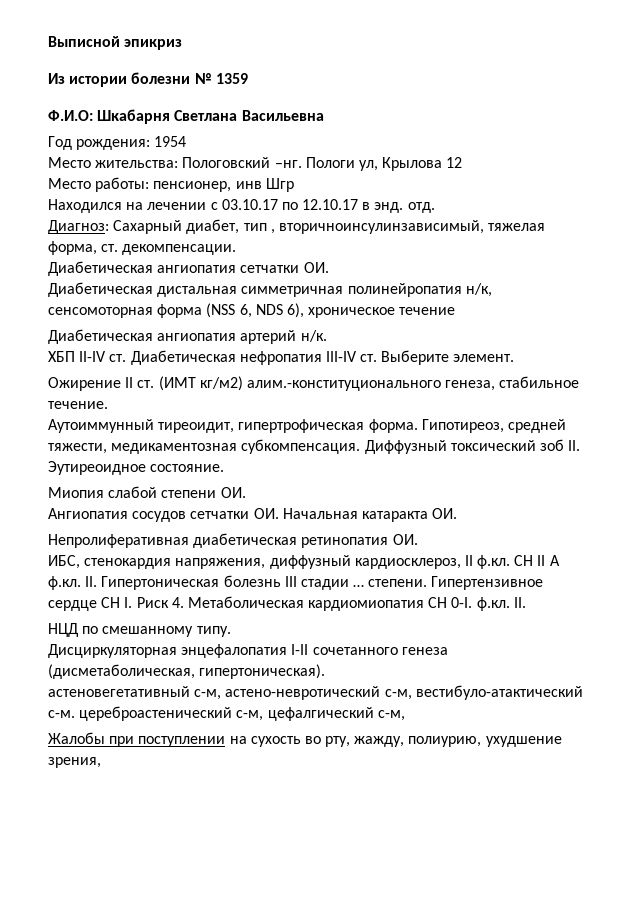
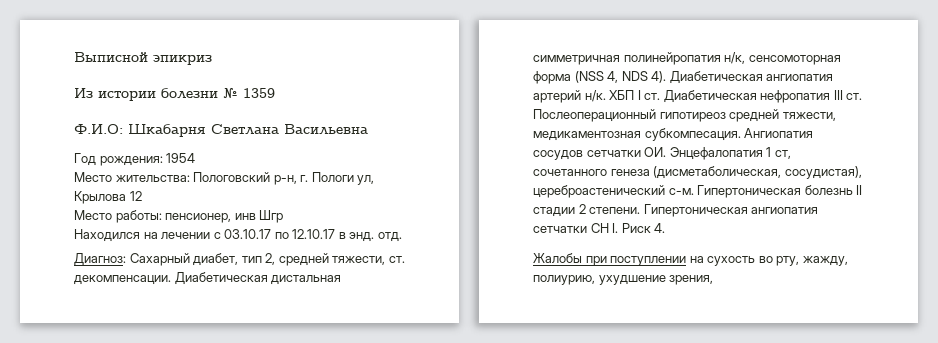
[274,160,302,168] –нг. -> [273,175,309,185] р-н, г.
[270,220,546,234] [48,241,237,255] [48,261,329,276] , вторичноинсулинзависимый, тяжелая форма, ст. декомпенсации. // Диабетическая ангиопатия сетчатки ОИ. // -> [265,253,405,266] [74,275,171,285] 2, средней тяжести, ст. декомпенсации.
[239,303,456,318] 6, NDS 6), хроническое течение // -> [607,71,667,83] 4, NDS 4).
[48,351,107,362] // ХБП II-IV -> [609,90,641,100] ХБП I
[325,350,515,365] [48,376,580,391] [48,401,108,409] [48,419,566,433] [48,439,581,454] [48,461,225,475] [48,486,246,498] [48,508,458,522] [48,533,418,548] [48,555,560,569] [48,575,544,590] [48,596,526,611] [48,623,231,637] [48,644,448,658] [48,664,326,679] [48,685,583,700] [48,706,405,721] III-IV ст. Выберите элемент. // Ожирение II ст. (ИМТ кг/м2) алим.-конституционального генеза, стабильное течение. // Аутоиммунный тиреоидит, гипертрофическая форма. Гипотиреоз, средней тяжести, медикаментозная субкомпенсация. Диффузный токсический зоб II. Эутиреоидное состояние. // Миопия слабой степени ОИ. // Ангиопатия сосудов сетчатки ОИ. Начальная катаракта ОИ. // Непролиферативная диабетическая ретинопатия ОИ. // ИБС, стенокардия напряжения, диффузный кардиосклероз, II ф.кл. СН II А ф.кл. II. Гипертоническая болезнь III стадии … степени. Гипертензивное сердце СН I. Риск 4. Метаболическая кардиомиопатия СН 0-I. ф.кл. II. // НЦД по смешанному типу. // Дисциркуляторная энцефалопатия I-II сочетанного генеза (дисметаболическая, гипертоническая). // астеновегетативный с-м, астено-невротический с-м, вестибуло-атактический с-м. цереброастенический с-м, цефалгический с-м, -> [833,90,863,100] [533,109,836,122] [533,128,814,141] [533,147,791,160] [533,166,862,179] [533,185,863,198] [533,204,819,217] [533,223,666,233] III ст. Послеоперационный гипотиреоз средней тяжести, медикаментозная субкомпесация. Ангиопатия сосудов сетчатки ОИ. Энцефалопатия 1 ст, сочетанного генеза (дисметаболическая, сосудистая), цереброастенический с-м. Гипертоническая болезнь II стадии 2 степени. Гипертоническая ангиопатия сетчатки СН I. Риск 4.

